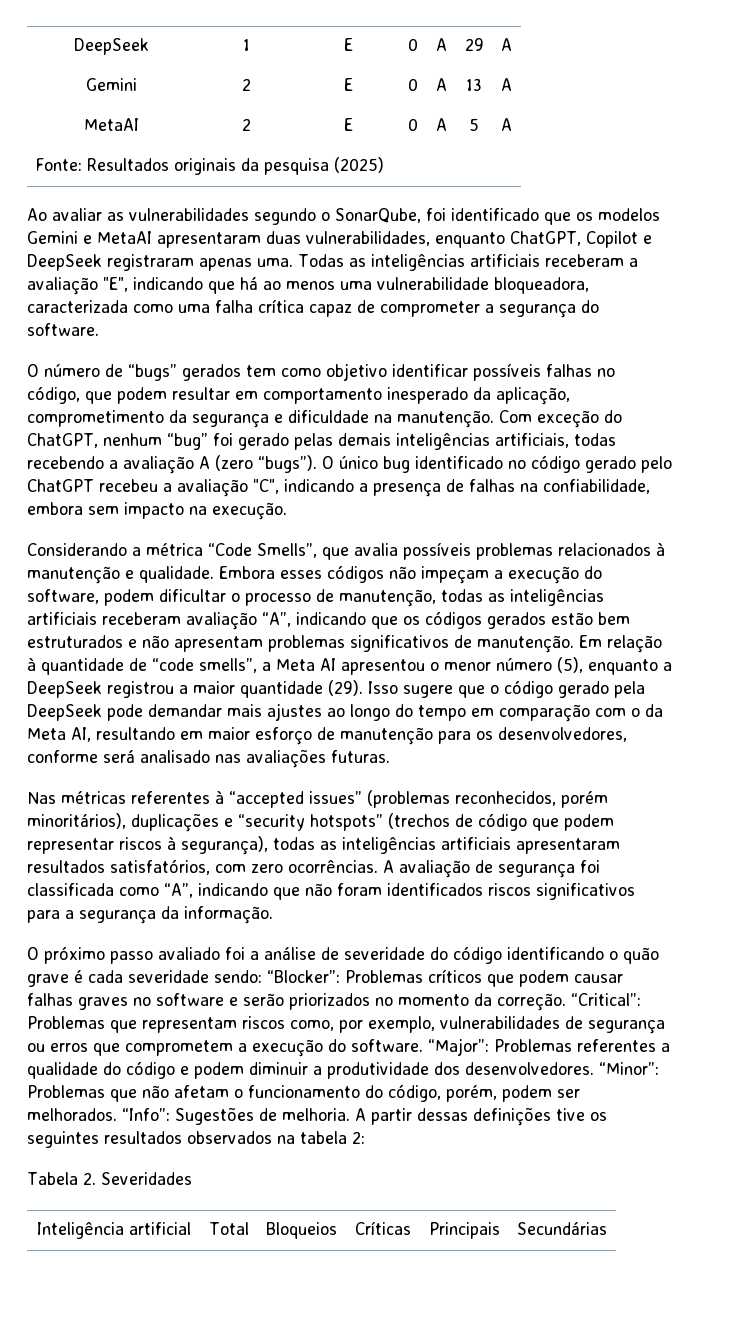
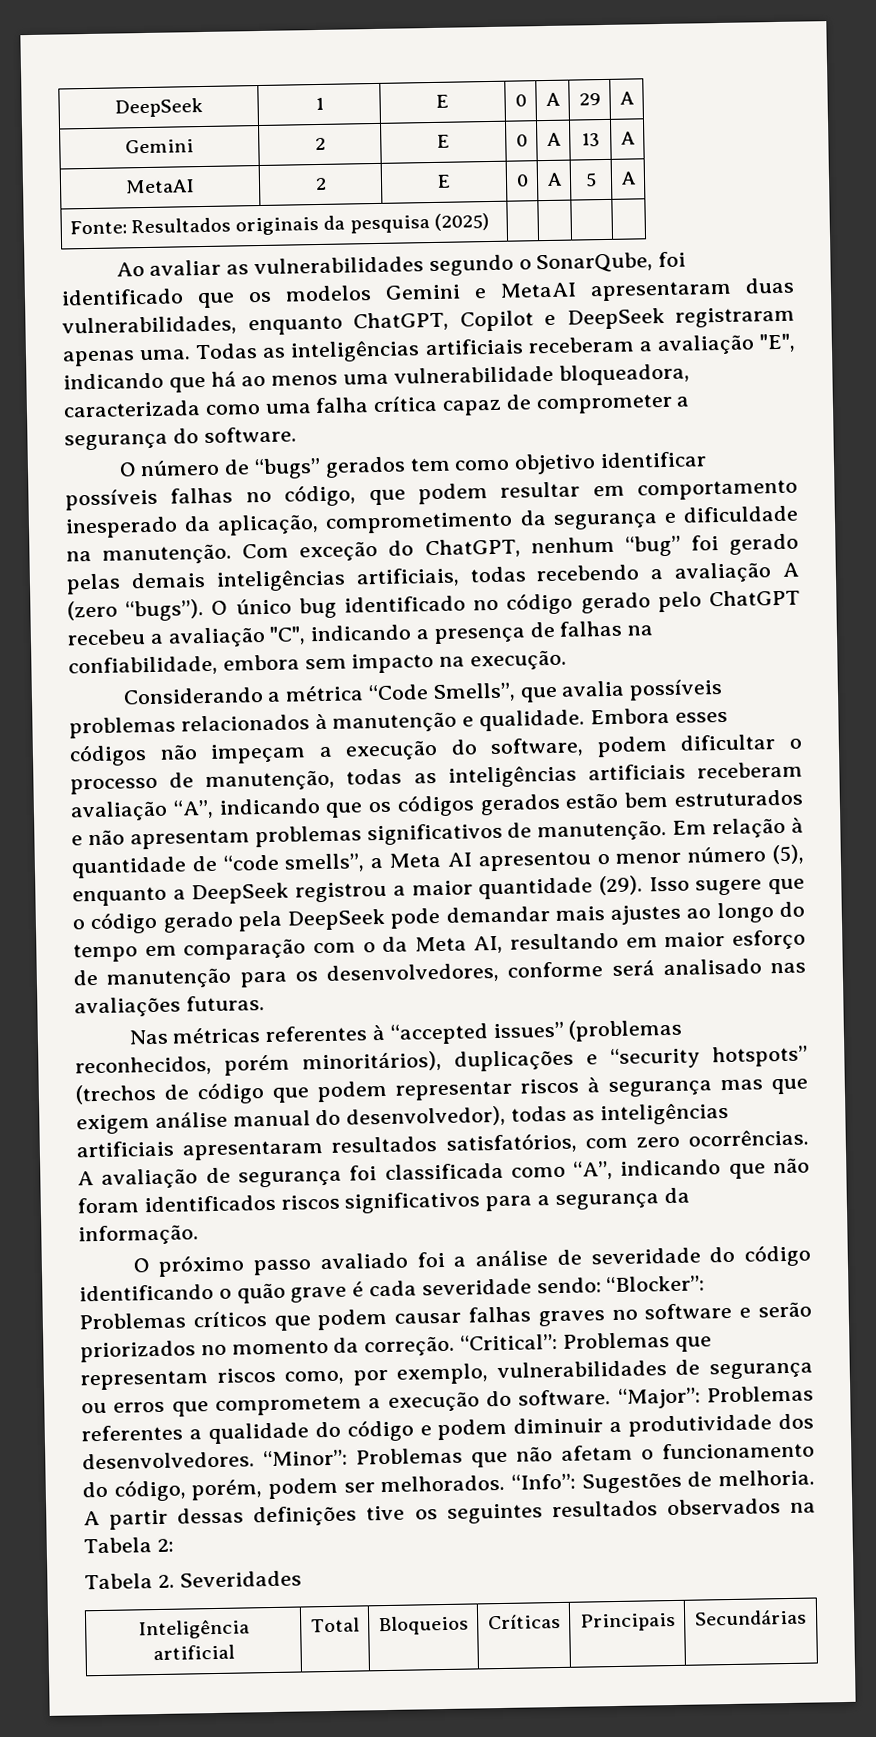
[181,836,268,855] segurança), -> [608,1078,808,1098] [76,1105,507,1135] segurança mas que exigem análise manual do desenvolvedor),
[300,1131,347,1144] tabela -> [83,1537,152,1554] Tabela

